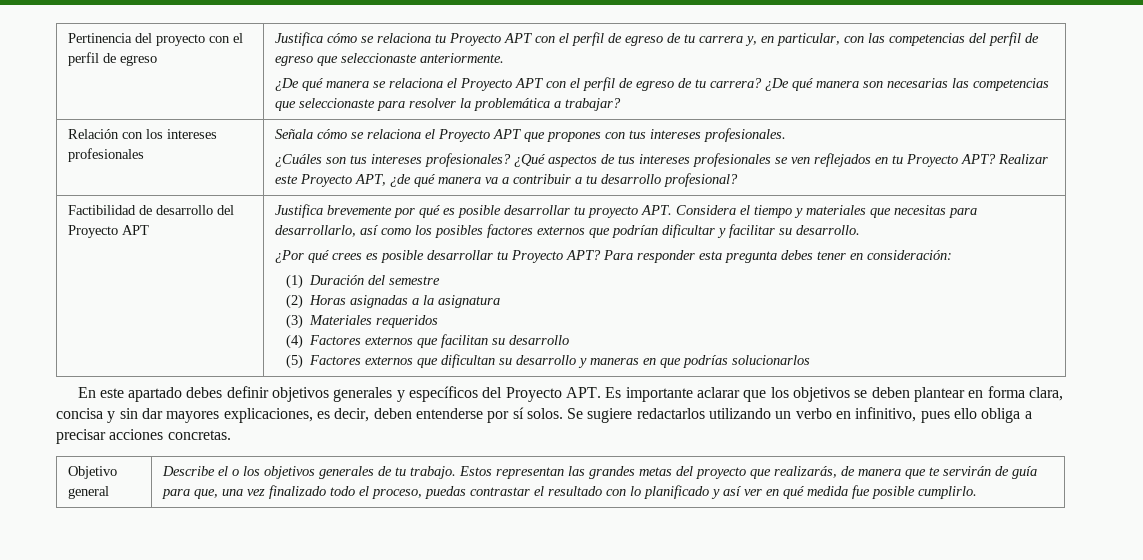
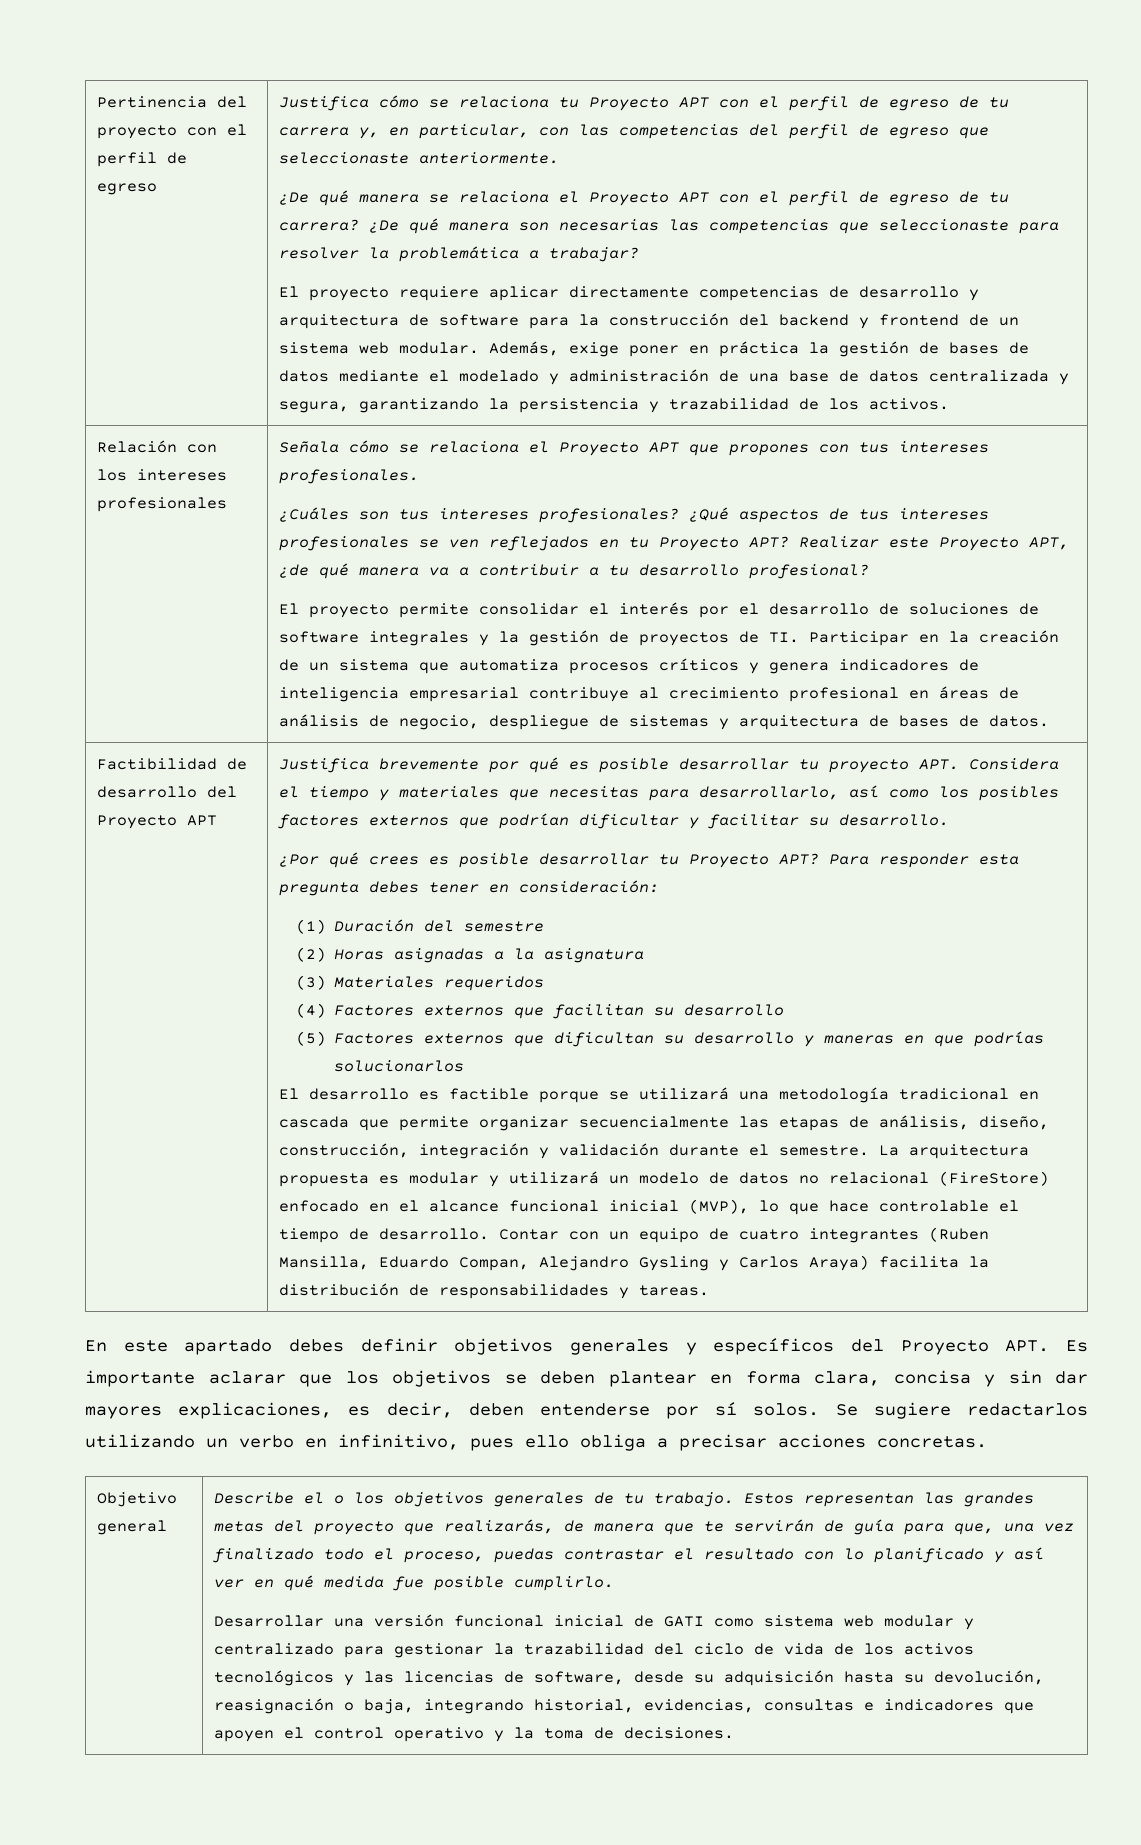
(622, 104) none -> [278,286,979,301] [278,313,1019,329] [278,341,1029,357] [278,369,1069,385] [278,398,949,413] // El proyecto requiere aplicar directamente competencias de desarrollo y arquitectura de software para la construcción del backend y frontend de un sistema web modular. Además, exige poner en práctica la gestión de bases de datos mediante el modelado y administración de una base de datos centralizada y segura, garantizando la persistencia y trazabilidad de los activos.
(739, 180) none -> [278,602,1039,618] [278,630,1059,646] [278,658,979,674] [278,686,1019,702] [278,714,1049,730] // El proyecto permite consolidar el interés por el desarrollo de soluciones de software integrales y la gestión de proyectos de TI. Participar en la creación de un sistema que automatiza procesos críticos y genera indicadores de inteligencia empresarial contribuye al crecimiento profesional en áreas de análisis de negocio, despliegue de sistemas y arquitectura de bases de datos.
(811, 360) none -> [278,1087,1039,1103] [278,1115,1049,1131] [278,1143,1029,1159] [278,1171,1049,1187] [278,1199,1019,1215] [278,1227,989,1243] [278,1255,989,1271] [278,1283,709,1299] // El desarrollo es factible porque se utilizará una metodología tradicional en cascada que permite organizar secuencialmente las etapas de análisis, diseño, construcción, integración y validación durante el semestre. La arquitectura propuesta es modular y utilizará un modelo de datos no relacional (FireStore) enfocado en el alcance funcional inicial (MVP), lo que hace controlable el tiempo de desarrollo. Contar con un equipo de cuatro integrantes (Ruben Mansilla, Eduardo Compan, Alejandro Gysling y Carlos Araya) facilita la distribución de responsabilidades y tareas.
(978, 492) none -> [213,1614,974,1630] [213,1643,974,1658] [213,1670,1044,1686] [213,1698,1034,1714] [213,1727,734,1742] // Desarrollar una versión funcional inicial de GATI como sistema web modular y centralizado para gestionar la trazabilidad del ciclo de vida de los activos tecnológicos y las licencias de software, desde su adquisición hasta su devolución, reasignación o baja, integrando historial, evidencias, consultas e indicadores que apoyen el control operativo y la toma de decisiones.

